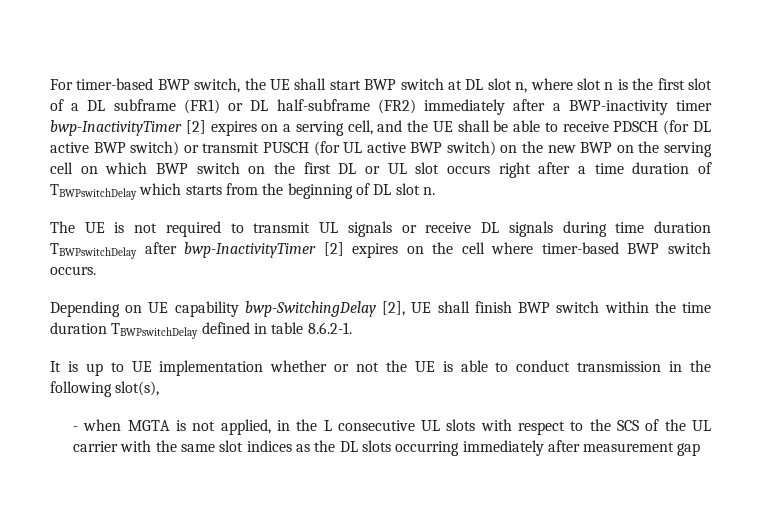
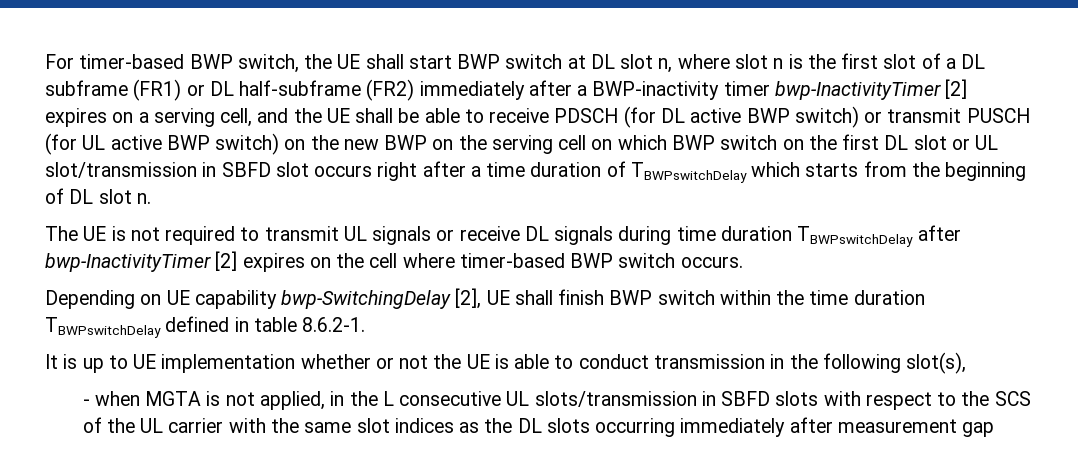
(357, 168) none -> [913,135,947,150] slot
(407, 168) none -> [45,162,271,178] slot/transmission in SBFD
(441, 425) none -> [534,391,771,407] slots/transmission in SBFD

